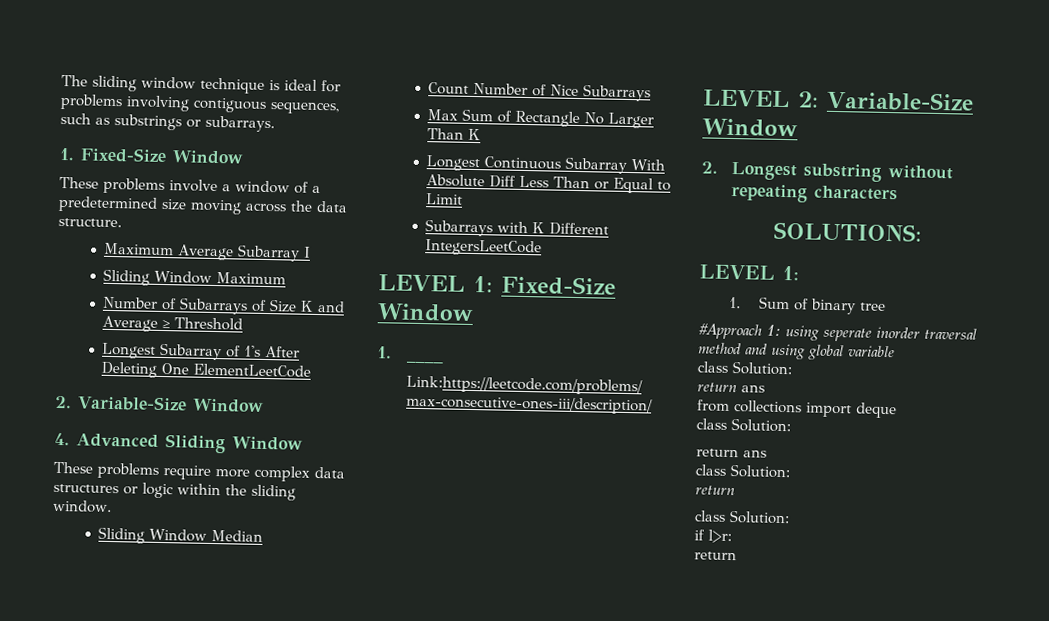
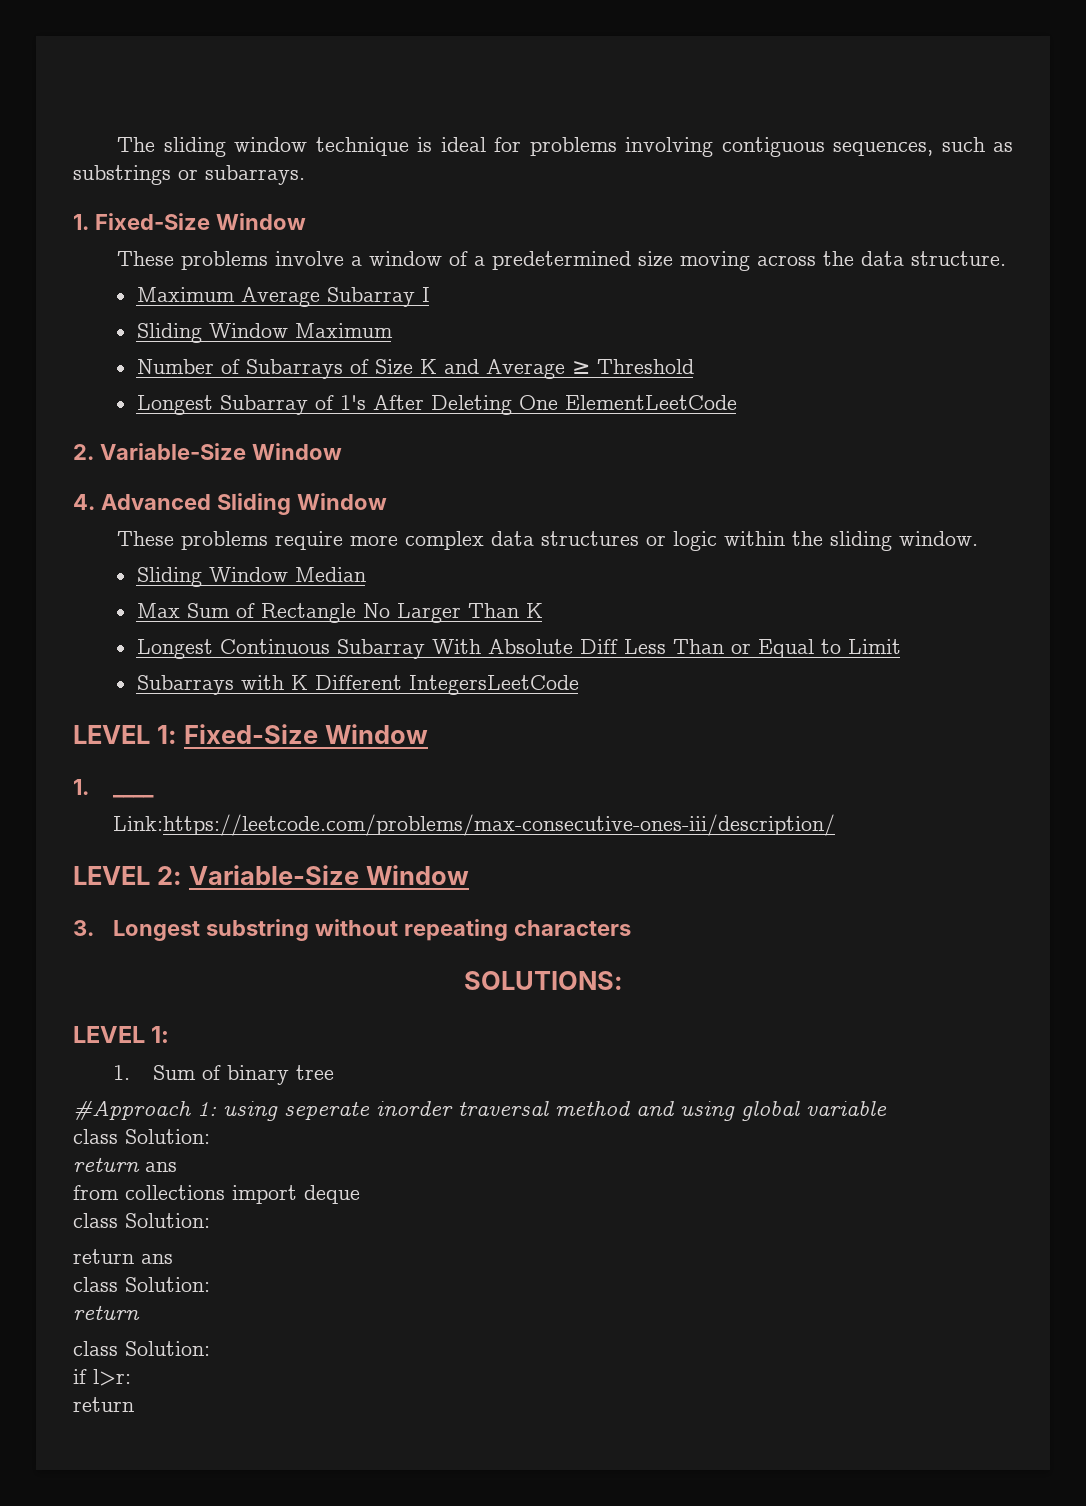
[428,82,652,102] // Count Number of Nice Subarrays -> (366, 574) none
[701,161,718,174] 2. -> [73,920,94,936] 3.

